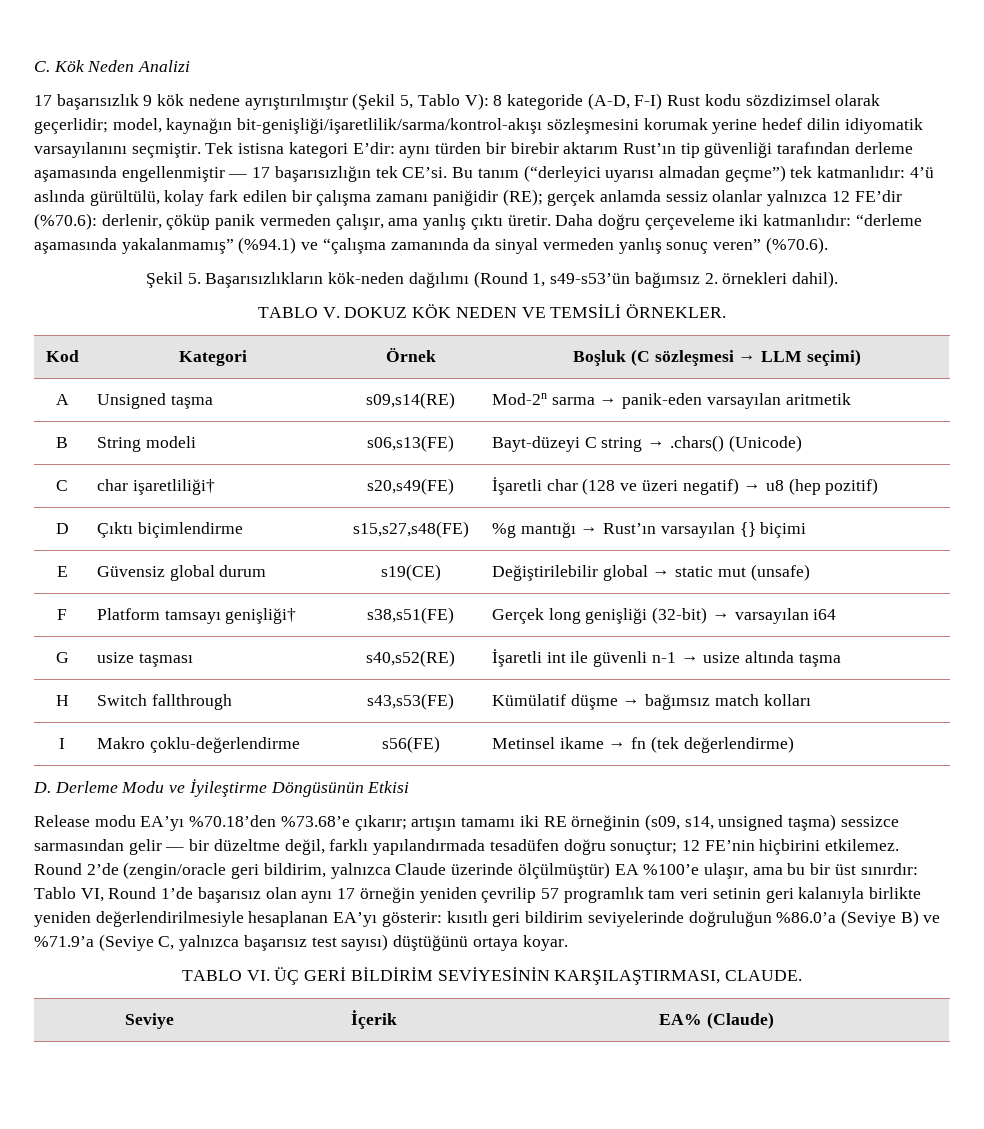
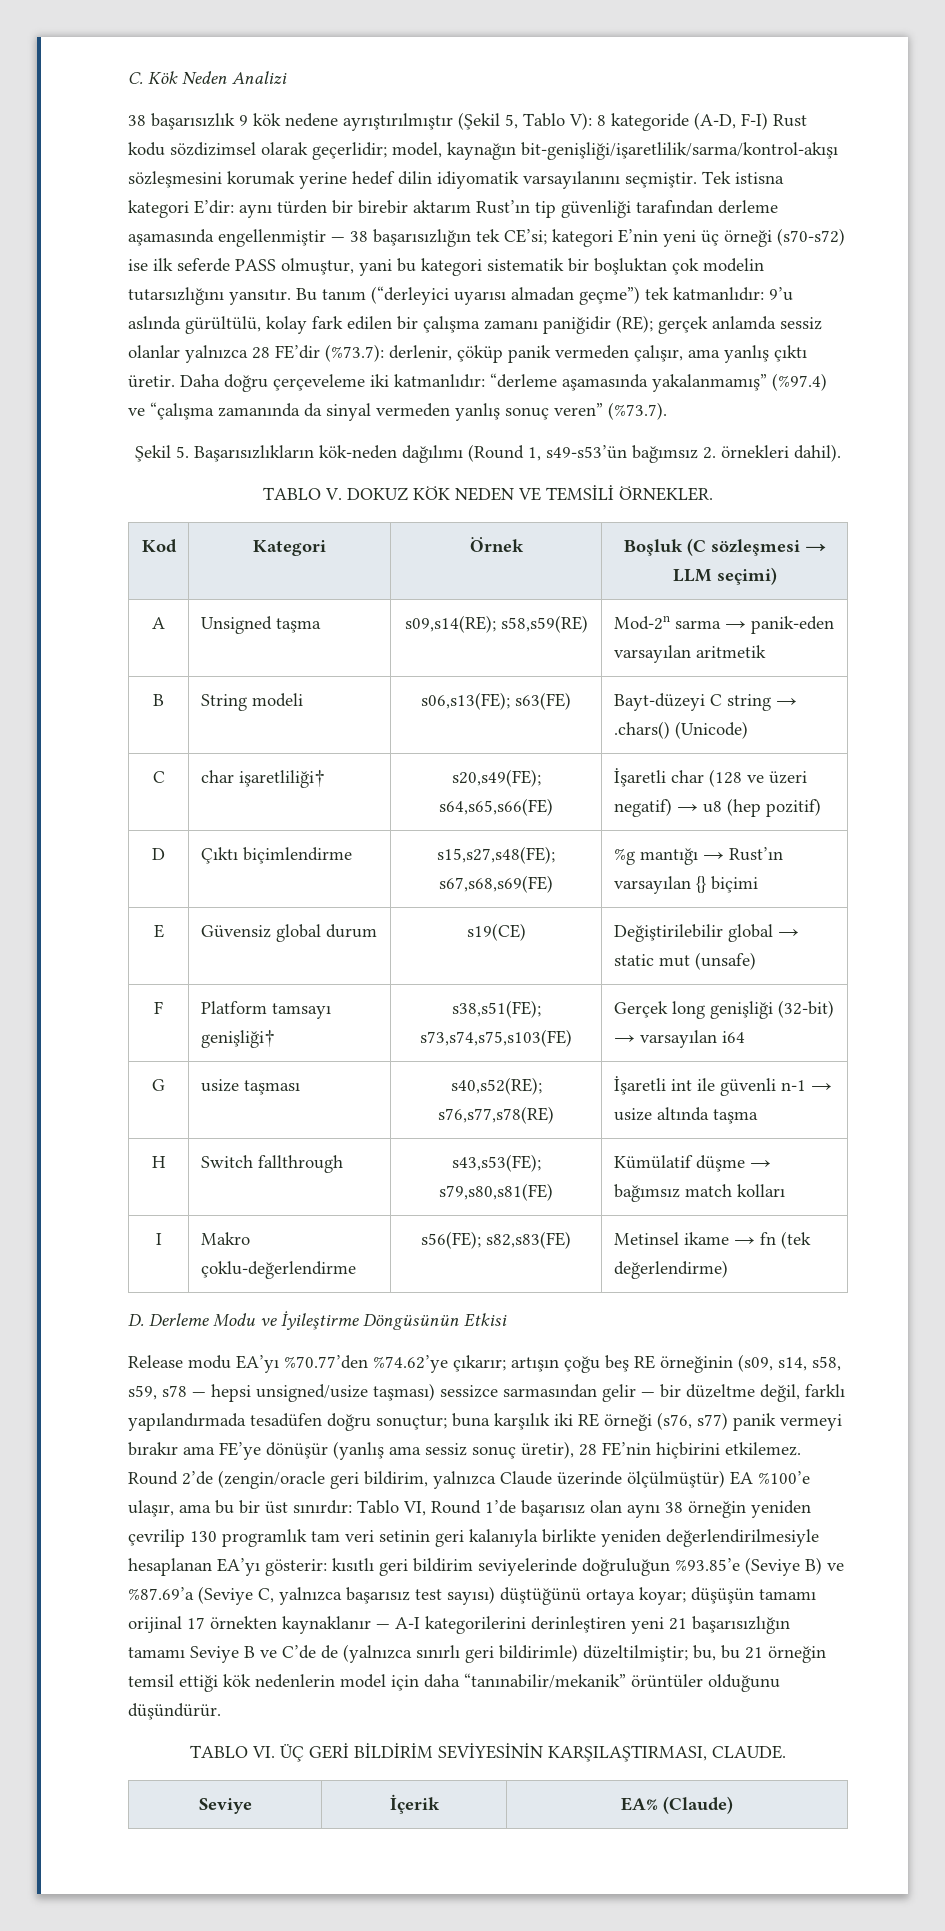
[34,95,52,106] 17 -> [128,115,146,126] 38
[252,167,271,178] 17 -> [350,231,368,242] 38
[402,167,448,178] CE’si. -> [504,228,845,247] [128,258,764,276] [128,287,291,305] CE’si; kategori E’nin yeni üç örneği (s70-s72) ise ilk seferde PASS olmuştur, yani bu kategori sistematik bir boşluktan çok modelin tutarsızlığını yansıtır.
[909,167,934,178] 4’ü -> [769,287,793,301] 9’u
[831,190,902,202] [34,213,97,230] 12 FE’dir (%70.6): -> [252,344,384,362] 28 FE’dir (%73.7):
[238,237,297,254] (%94.1) -> [772,373,827,391] (%97.4)
[765,237,828,254] (%70.6). -> [608,402,667,420] (%73.7).
[366,392,455,409] s09,s14(RE) -> [404,615,588,633] s09,s14(RE); s58,s59(RE)
[367,435,454,452] s06,s13(FE) -> [421,692,571,710] s06,s13(FE); s63(FE)
[367,478,454,495] s20,s49(FE) -> [451,769,541,787] [439,798,553,816] s20,s49(FE); s64,s65,s66(FE)
[352,521,469,538] s15,s27,s48(FE) -> [437,846,555,864] [439,875,553,893] s15,s27,s48(FE); s67,s68,s69(FE)
[367,607,454,624] s38,s51(FE) -> [451,1000,541,1018] [420,1029,572,1047] s38,s51(FE); s73,s74,s75,s103(FE)
[366,650,455,667] s40,s52(RE) -> [450,1077,542,1095] [438,1106,554,1124] s40,s52(RE); s76,s77,s78(RE)
[367,693,454,710] s43,s53(FE) -> [451,1154,541,1172] [439,1183,553,1201] s43,s53(FE); s79,s80,s81(FE)
[381,736,440,753] s56(FE) -> [421,1231,571,1249] s56(FE); s82,s83(FE)
[189,814,837,831] %70.18’den %73.68’e çıkarır; artışın tamamı iki RE örneğinin (s09, s14, unsigned taşma) -> [284,1354,841,1373] [128,1383,435,1402] %70.77’den %74.62’ye çıkarır; artışın çoğu beş RE örneğinin (s09, s14, s58, s59, s78 — hepsi unsigned/usize taşması)
[681,840,700,851] 12 -> [452,1412,842,1431] [128,1441,597,1460] buna karşılık iki RE örneği (s76, s77) panik vermeyi bırakır ama FE’ye dönüşür (yanlış ama sessiz sonuç üretir), 28
[337,888,356,899] 17 -> [665,1502,683,1513] 38
[540,888,559,899] 57 -> [190,1531,217,1542] 130
[776,912,837,923] %86.0’a -> [675,1558,740,1571] %93.85’e
[34,936,94,947] %71.9’a -> [128,1587,194,1600] %87.69’a
[522,935,568,951] koyar. -> [639,1587,816,1605] [128,1616,790,1634] [128,1644,826,1663] [128,1673,780,1692] [128,1703,221,1720] koyar; düşüşün tamamı orijinal 17 örnekten kaynaklanır — A-I kategorilerini derinleştiren yeni 21 başarısızlığın tamamı Seviye B ve C’de de (yalnızca sınırlı geri bildirimle) düzeltilmiştir; bu, bu 21 örneğin temsil ettiği kök nedenlerin model için daha “tanınabilir/mekanik” örüntüler olduğunu düşündürür.

